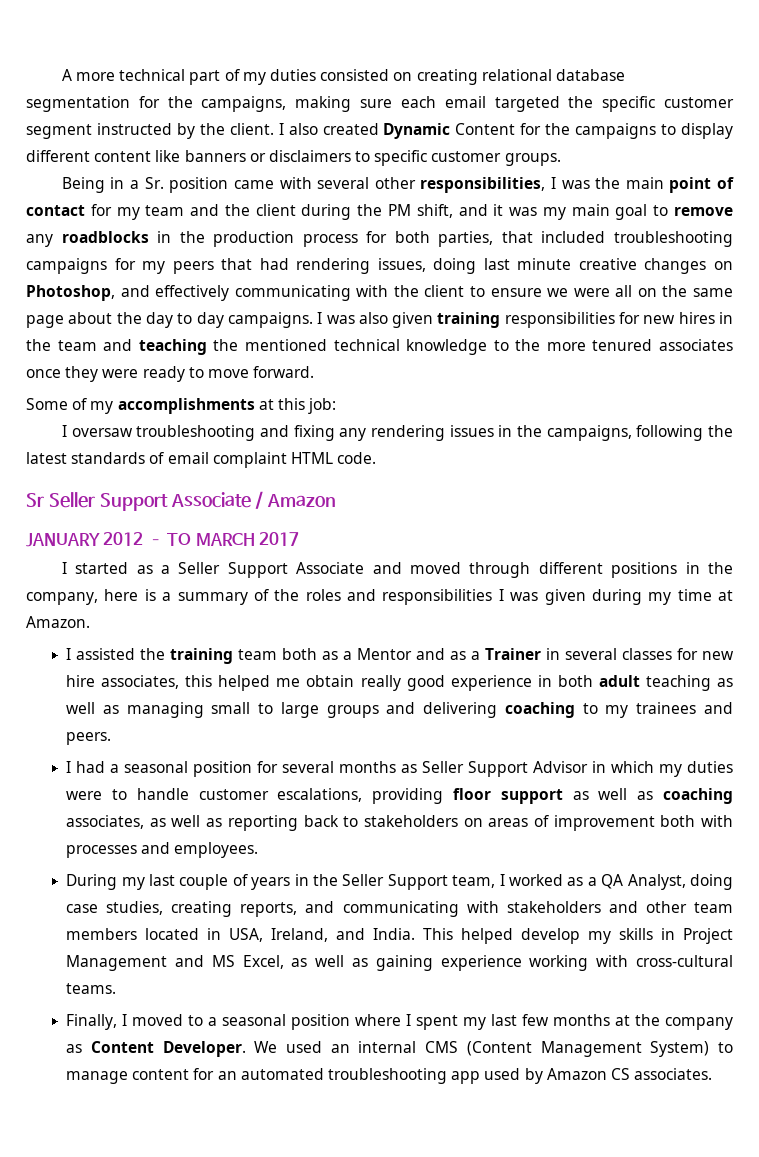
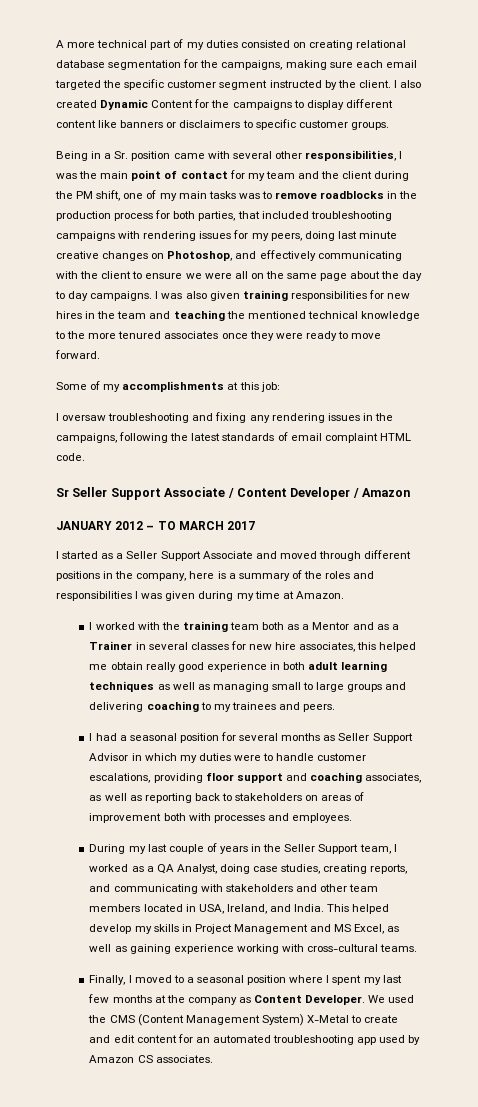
[458,204,648,220] and it was my main goal -> [123,190,260,201] one of my main tasks was
[26,234,53,247] any -> (318, 195) none
[114,258,426,274] for my peers that had rendering issues, -> [118,230,302,241] with rendering issues for my peers,
(264, 500) none -> [236,487,359,500] Content Developer /
[76,648,136,660] assisted -> [95,622,160,630] worked with
[645,675,711,691] teaching -> [341,661,388,672] [89,681,155,692] learning techniques
[572,788,654,800] as well as -> [285,773,307,781] and
[330,1041,417,1053] an internal -> [88,1015,107,1023] the
[717,1042,733,1053] [66,1071,129,1084] to manage -> [306,1015,399,1023] [89,1035,135,1043] X-Metal to create and edit

